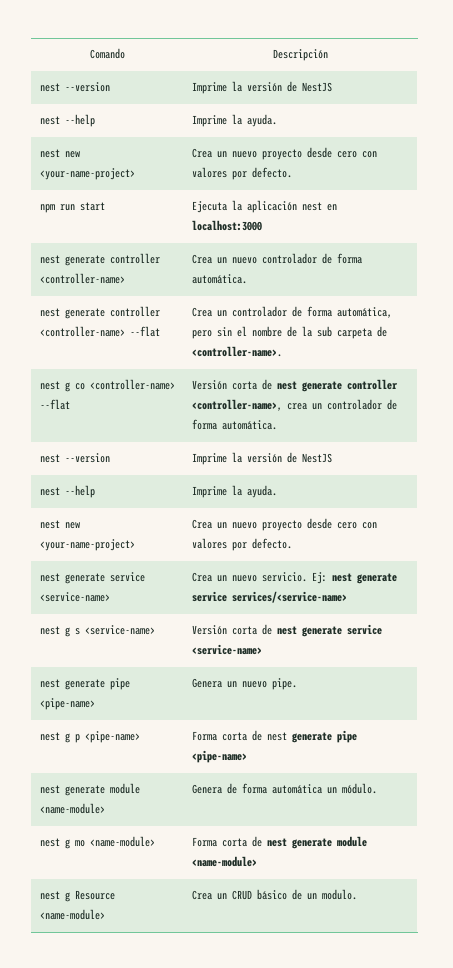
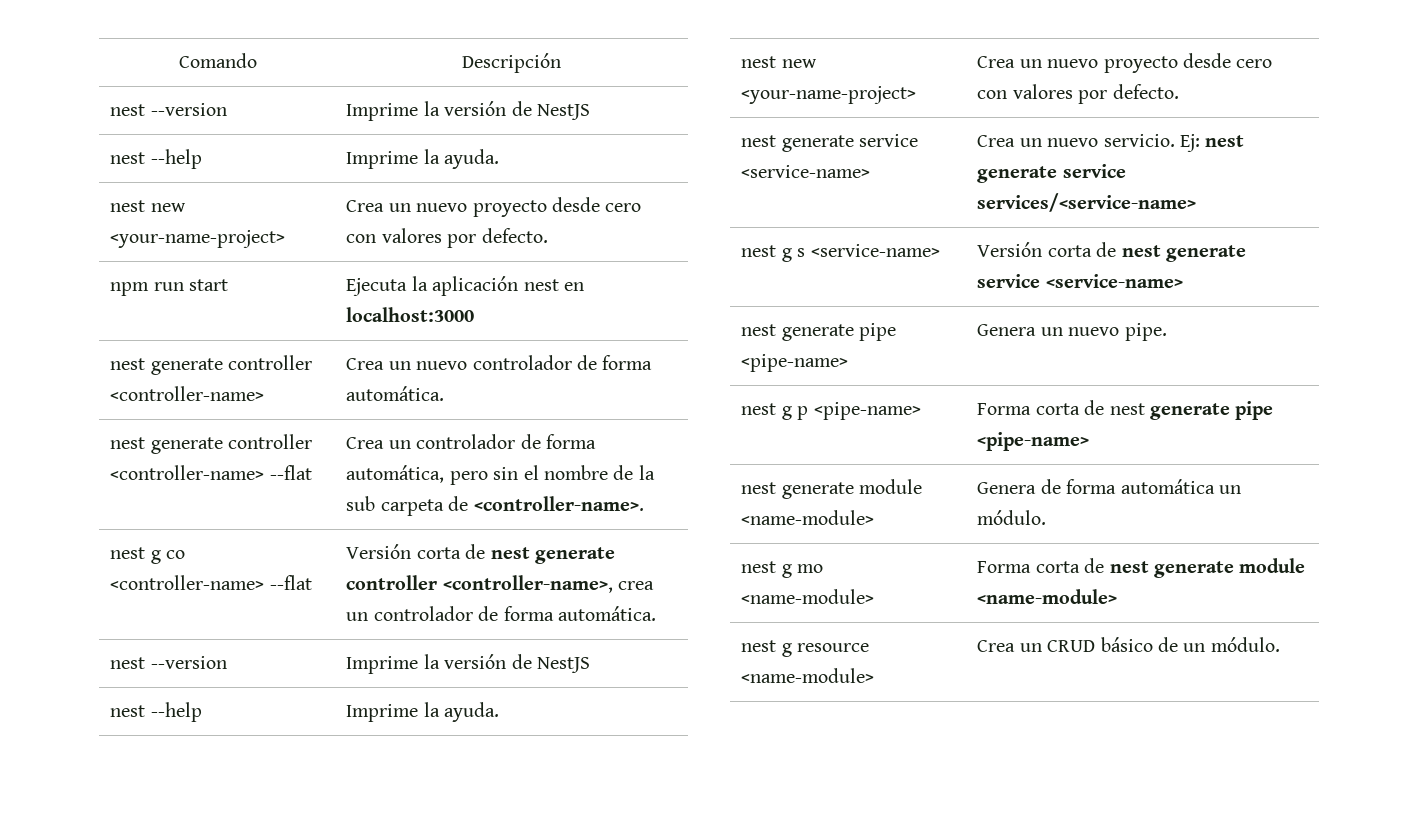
[74,890,115,900] Resource -> [797,643,870,652] resource
[321,889,357,900] modulo. -> [1210,637,1280,652] módulo.

